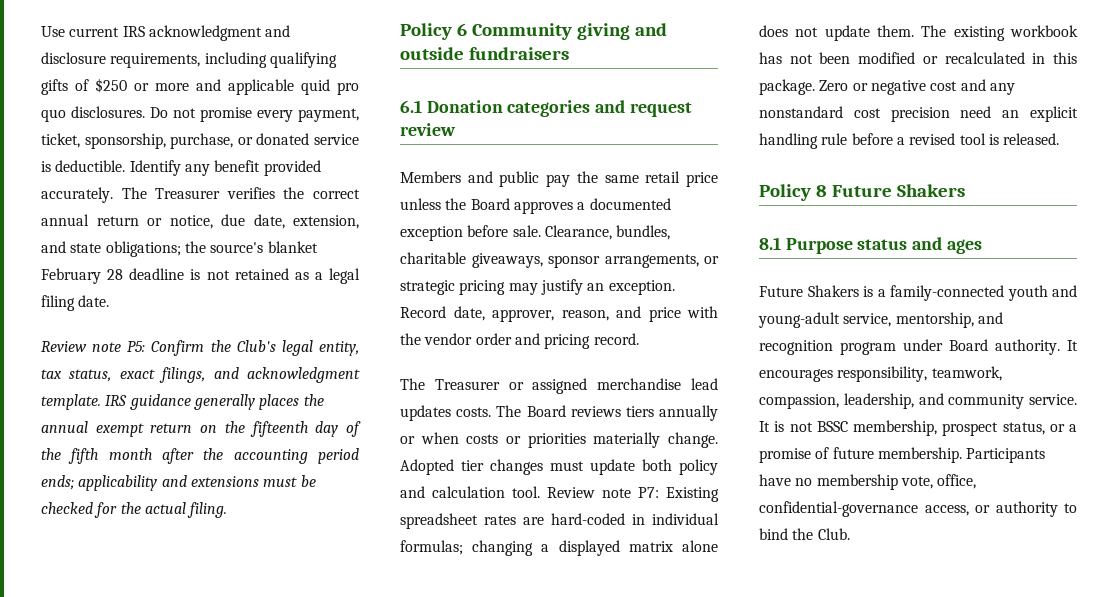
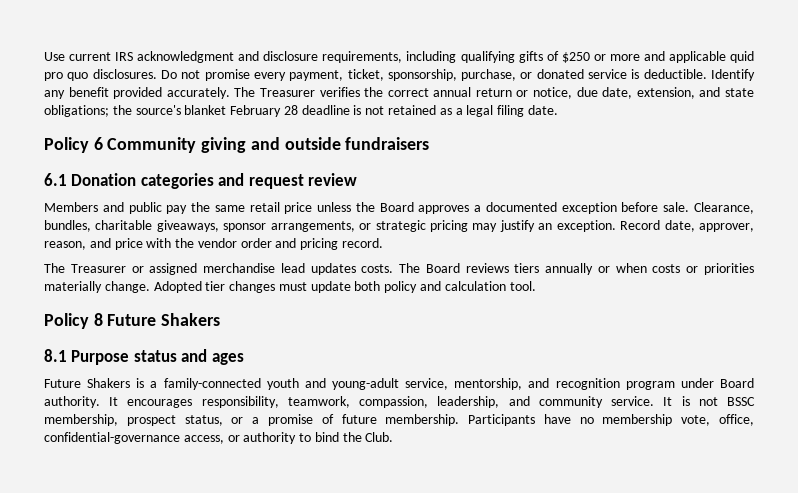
[41,340,359,356] [41,367,360,383] [41,394,324,410] [41,421,362,437] [41,448,359,464] [41,475,316,491] [41,502,228,518] // Review note P5: Confirm the Club's legal entity, tax status, exact filings, and acknowledgment template. IRS guidance generally places the annual exempt return on the fifteenth day of the fifth month after the accounting period ends; applicability and extensions must be checked for the actual filing. -> (558, 110) none
[547,487,719,502] [400,513,719,529] [400,540,718,556] [759,25,1078,41] [759,52,1077,64] [759,79,1015,95] [759,106,1078,122] [759,133,1060,149] Review note P7: Existing spreadsheet rates are hard-coded in individual formulas; changing a displayed matrix alone does not update them. The existing workbook has not been modified or recalculated in this package. Zero or negative cost and any nonstandard cost precision need an explicit handling rule before a revised tool is released. -> (536, 286) none

